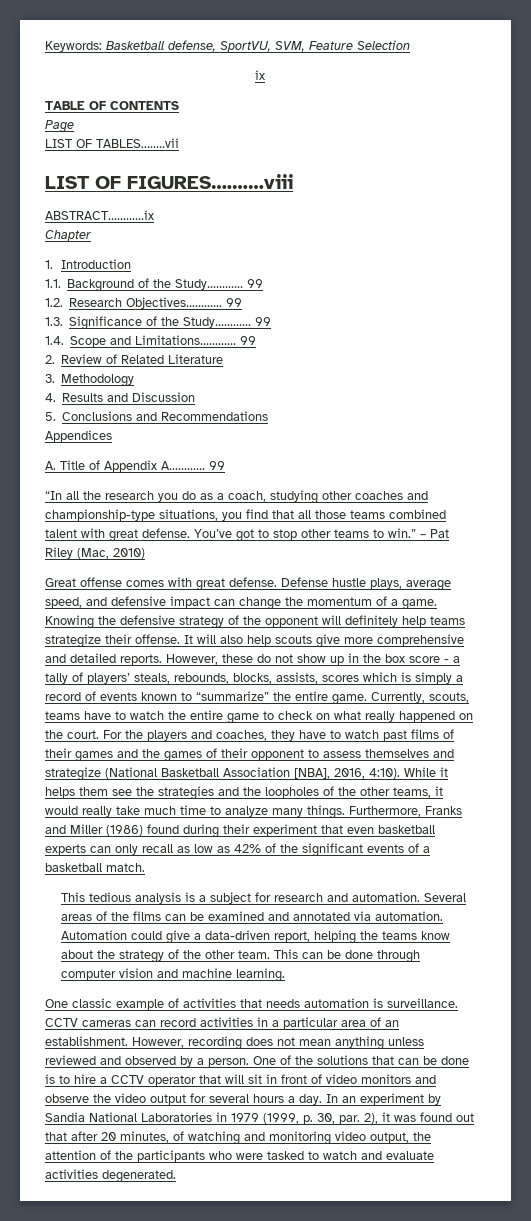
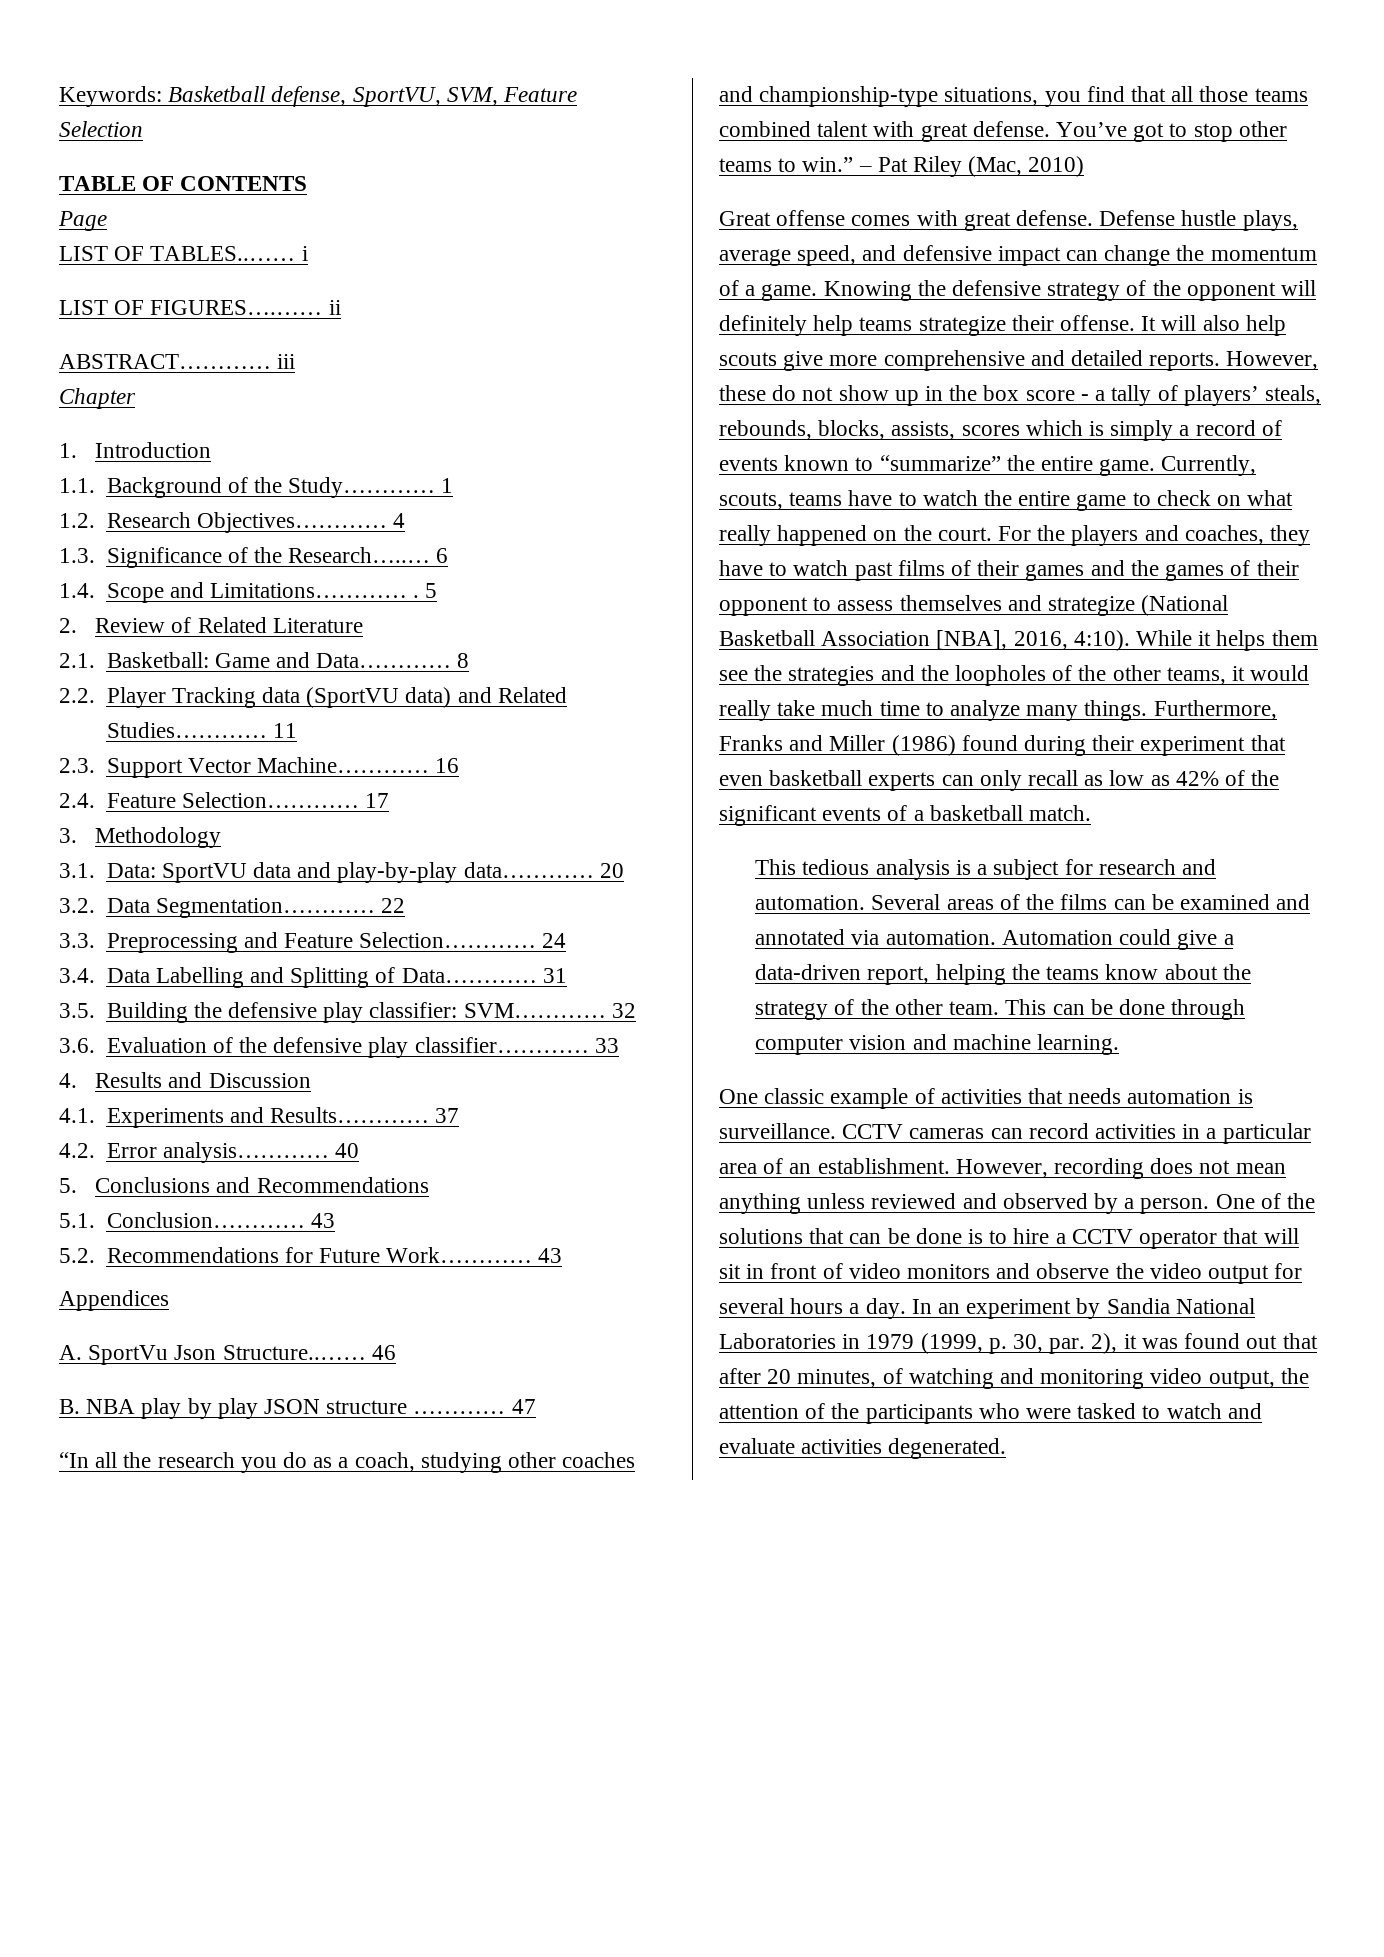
[255,70,265,80] // ix -> (143, 129) none
[96,138,179,148] [45,174,293,189] [45,210,154,220] TABLES..……vii // LIST OF FIGURES….……viii // ABSTRACT…………ix -> [150,246,308,261] [59,300,341,315] [59,354,296,369] TABLES..…… i // LIST OF FIGURES….…… ii // ABSTRACT………… iii
[247,279,264,288] 99 -> [441,478,454,493] 1
[226,298,243,307] 99 -> [392,513,405,528] 4
[183,317,272,328] Study………… 99 -> [288,547,449,563] Research…..… 6
[240,336,257,345] 99 -> [413,583,438,598] . 5
[45,374,135,387] [45,392,196,402] [45,411,269,421] [45,430,112,442] [45,460,225,472] 3. Methodology // 4. Results and Discussion // 5. Conclusions and Recommendations // Appendices // A. Title of Appendix A………… 99 -> [59,652,470,668] [59,687,567,708] [106,722,297,738] [59,757,460,778] [59,792,389,808] [59,827,222,848] [59,862,624,883] [59,898,405,918] [59,932,567,953] [59,967,567,988] [59,1002,636,1023] [59,1037,619,1058] [59,1072,311,1088] [59,1107,460,1128] [59,1142,359,1163] [59,1177,429,1193] [59,1212,335,1228] [59,1247,563,1263] [59,1290,169,1311] [59,1345,396,1365] [59,1398,536,1419] 2.1. Basketball: Game and Data………… 8 // 2.2. Player Tracking data (SportVU data) and Related Studies………… 11 // 2.3. Support Vector Machine………… 16 // 2.4. Feature Selection………… 17 // 3. Methodology // 3.1. Data: SportVU data and play-by-play data………… 20 // 3.2. Data Segmentation………… 22 // 3.3. Preprocessing and Feature Selection………… 24 // 3.4. Data Labelling and Splitting of Data………… 31 // 3.5. Building the defensive play classifier: SVM………… 32 // 3.6. Evaluation of the defensive play classifier………… 33 // 4. Results and Discussion // 4.1. Experiments and Results………… 37 // 4.2. Error analysis………… 40 // 5. Conclusions and Recommendations // 5.1. Conclusion………… 43 // 5.2. Recommendations for Future Work………… 43 // Appendices // A. SportVu Json Structure..…… 46 // B. NBA play by play JSON structure ………… 47

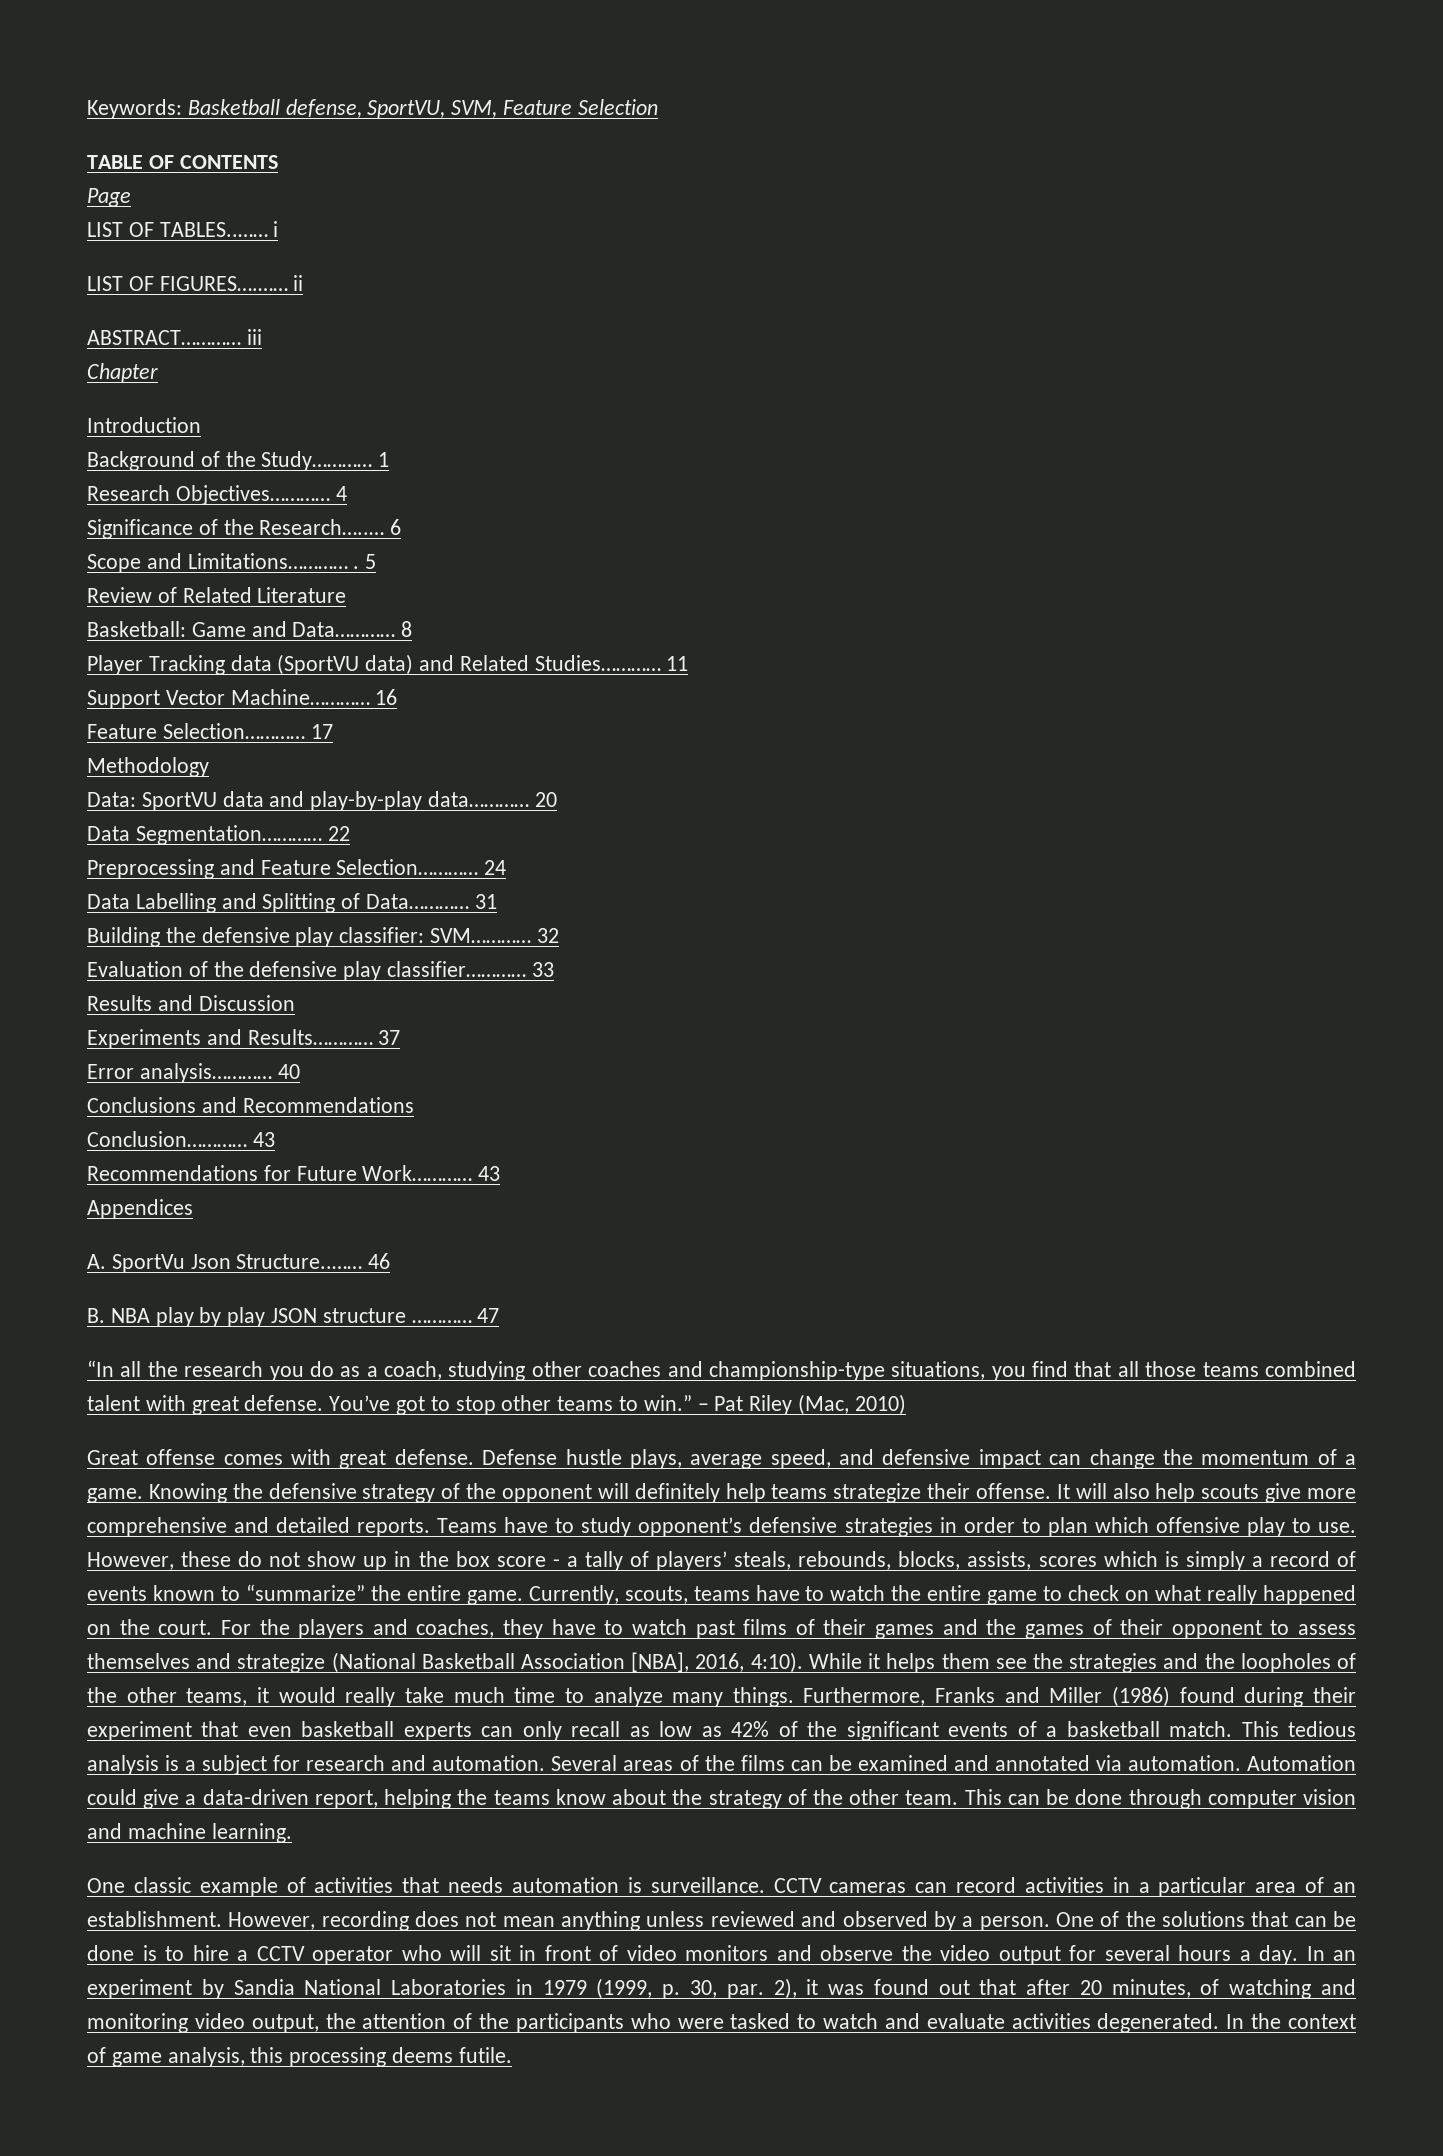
[59,443,77,458] 1. -> (158, 373) none
[59,478,95,493] 1.1. -> (201, 425) none
[59,513,95,528] 1.2. -> (390, 459) none
[59,548,95,563] 1.3. -> (347, 493) none
[59,583,95,598] 1.4. -> (402, 527) none
[59,618,77,633] 2. -> (377, 561) none
[59,653,95,668] 2.1. -> (347, 595) none
[59,688,95,703] 2.2. -> (413, 629) none
[59,758,95,773] 2.3. -> (689, 663) none
[59,793,95,808] 2.4. -> (398, 697) none
[59,828,77,843] 3. -> (333, 731) none
[59,863,95,878] 3.1. -> (209, 767) none
[59,898,95,913] 3.2. -> (557, 799) none
[59,933,95,948] 3.3. -> (350, 833) none
[59,968,95,983] 3.4. -> (507, 867) none
[59,1003,95,1018] 3.5. -> (497, 901) none
[59,1038,95,1053] 3.6. -> (559, 935) none
[59,1073,77,1088] 4. -> (554, 969) none
[59,1108,95,1123] 4.1. -> (295, 1003) none
[59,1143,95,1158] 4.2. -> (401, 1037) none
[59,1178,77,1193] 5. -> (300, 1071) none
[59,1213,95,1228] 5.1. -> (414, 1105) none
[59,1248,95,1263] 5.2. -> (275, 1139) none
(1221, 361) none -> [437,1517,1356,1537] Teams have to study opponent’s defensive strategies in order to plan which offensive play to use.
(1092, 813) // -> (1233, 1729) none
[1223,1228,1259,1244] that -> [401,1945,442,1961] who
(1007, 1448) none -> [1226,2013,1357,2029] [87,2047,512,2067] In the context of game analysis, this processing deems futile.

